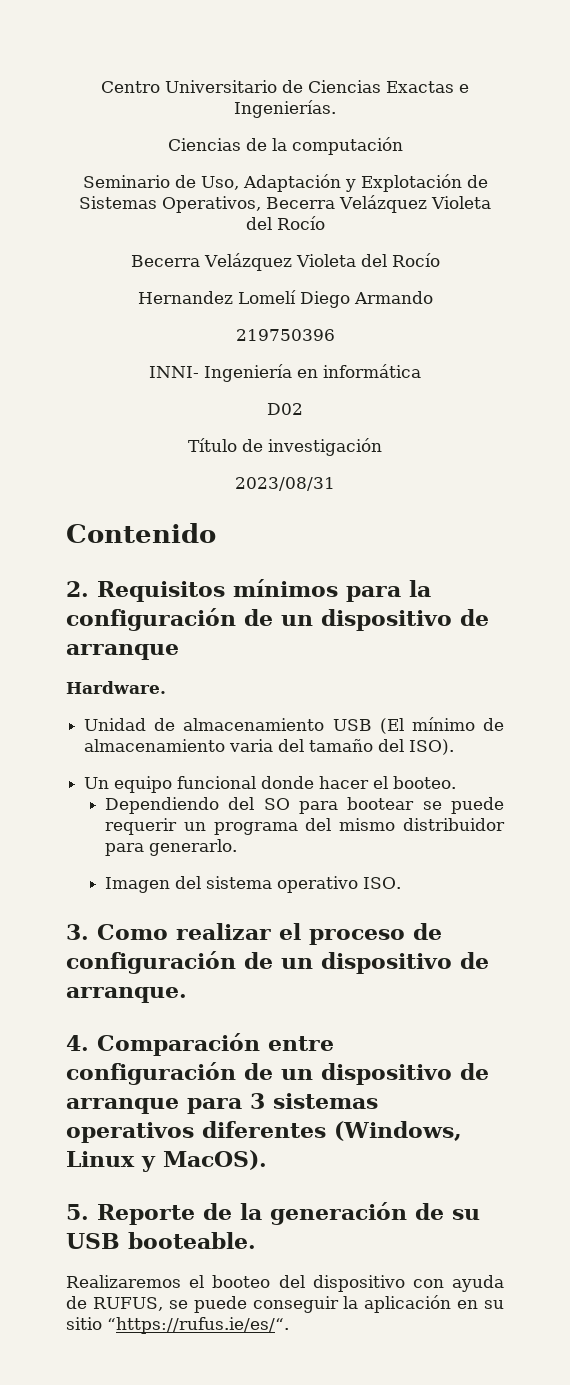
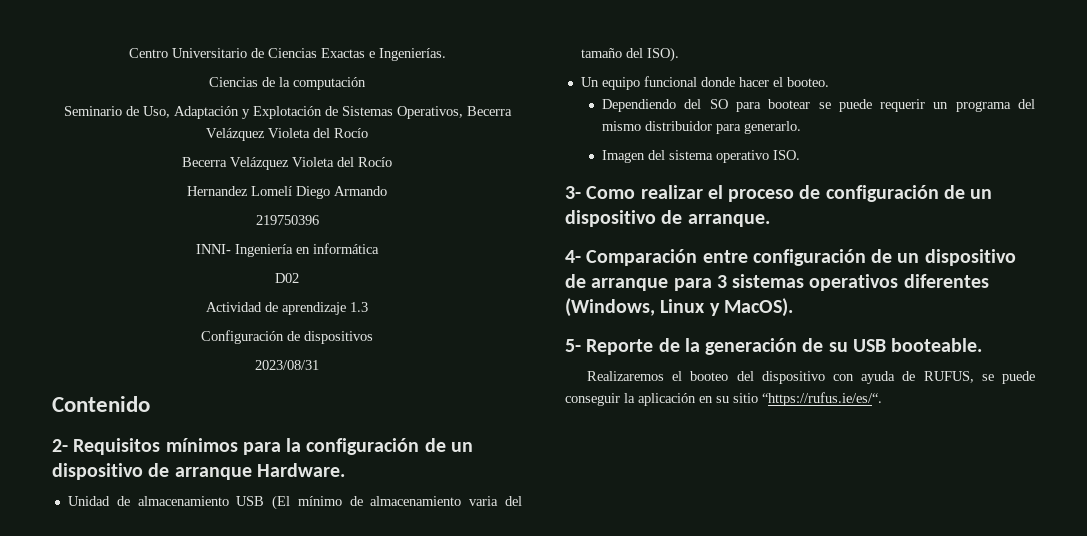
[188,438,382,456] Título de investigación -> [206,302,368,315] [201,330,373,344] Actividad de aprendizaje 1.3 // Configuración de dispositivos
[66,581,89,597] 2. -> [52,439,68,452] 2-
(179, 652) // -> (252, 473) none
[66,924,89,940] 3. -> [565,186,581,199] 3-
[66,1035,89,1051] 4. -> [565,250,581,263] 4-
[66,1204,89,1220] 5. -> [565,339,581,352] 5-

